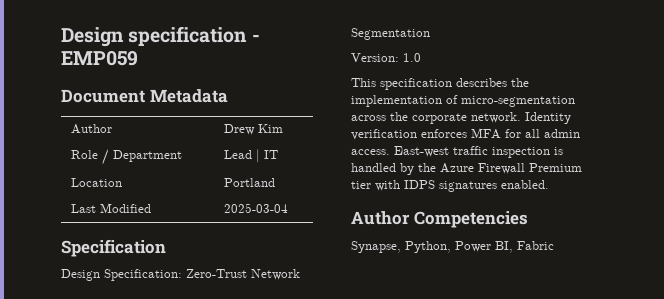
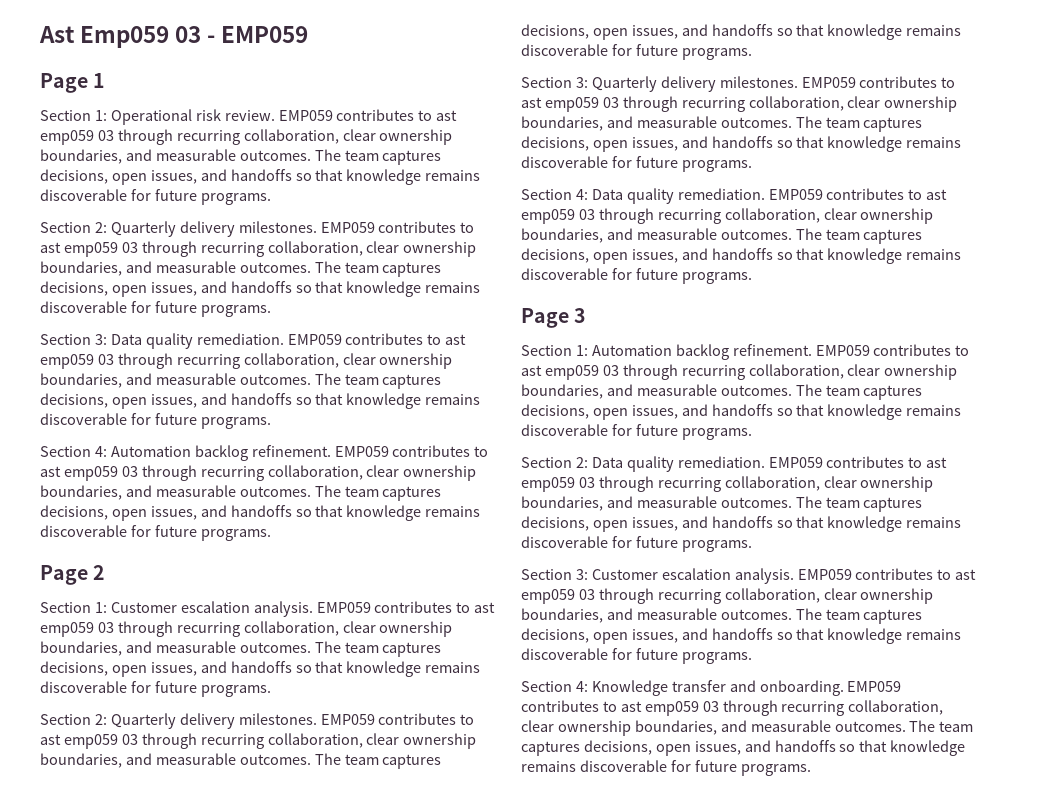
[61,26,248,47] Design specification -> [39,26,202,48] Ast Emp059 03
[61,89,228,103] [70,124,112,134] [223,124,283,135] [70,149,182,165] [223,149,278,163] [70,178,122,187] [223,178,275,187] [70,203,151,213] [223,203,288,213] [61,239,166,257] [61,269,300,281] [351,28,430,40] [351,53,421,62] [351,78,529,90] [351,95,575,107] [351,112,571,124] [351,128,580,140] [351,146,563,158] [351,163,582,175] [351,180,549,192] [351,211,528,228] [351,241,554,253] Document Metadata // Author | Drew Kim // Role / Department | Lead | IT // Location | Portland // Last Modified | 2025-03-04 // Specification // Design Specification: Zero-Trust Network Segmentation // Version: 1.0 // This specification describes the implementation of micro-segmentation across the corporate network. Identity verification enforces MFA for all admin access. East-west traffic inspection is handled by the Azure Firewall Premium tier with IDPS signatures enabled. // Author Competencies // Synapse, Python, Power BI, Fabric -> [40,73,106,93] [40,109,458,125] [40,129,453,145] [40,149,442,165] [40,169,481,185] [40,189,271,205] [40,221,475,237] [40,241,477,257] [40,261,442,277] [40,281,481,297] [40,301,271,317] [40,333,467,349] [40,353,453,369] [40,373,442,389] [40,393,481,409] [40,413,271,429] [40,445,489,461] [40,465,477,481] [40,485,442,501] [40,505,481,521] [40,525,271,541] [40,565,106,585] [40,601,496,617] [40,621,453,637] [40,641,442,657] [40,661,481,677] [40,681,271,697] [40,713,475,729] [40,733,477,749] [40,753,442,769] [521,24,962,40] [521,44,752,60] [521,76,956,92] [521,96,958,112] [521,116,923,132] [521,136,962,152] [521,156,752,172] [521,188,948,204] [521,208,934,224] [521,228,923,244] [521,248,962,264] [521,268,752,284] [521,308,587,328] [521,344,970,360] [521,364,958,380] [521,384,923,400] [521,404,962,420] [521,424,752,440] [521,456,948,472] [521,476,934,492] [521,496,923,512] [521,516,962,532] [521,536,752,552] [521,568,977,584] [521,588,934,604] [521,608,923,624] [521,628,962,644] [521,648,752,664] [521,680,902,696] [521,700,944,716] [521,720,974,736] [521,740,966,756] [521,760,811,776] Page 1 // Section 1: Operational risk review. EMP059 contributes to ast emp059 03 through recurring collaboration, clear ownership boundaries, and measurable outcomes. The team captures decisions, open issues, and handoffs so that knowledge remains discoverable for future programs. // Section 2: Quarterly delivery milestones. EMP059 contributes to ast emp059 03 through recurring collaboration, clear ownership boundaries, and measurable outcomes. The team captures decisions, open issues, and handoffs so that knowledge remains discoverable for future programs. // Section 3: Data quality remediation. EMP059 contributes to ast emp059 03 through recurring collaboration, clear ownership boundaries, and measurable outcomes. The team captures decisions, open issues, and handoffs so that knowledge remains discoverable for future programs. // Section 4: Automation backlog refinement. EMP059 contributes to ast emp059 03 through recurring collaboration, clear ownership boundaries, and measurable outcomes. The team captures decisions, open issues, and handoffs so that knowledge remains discoverable for future programs. // Page 2 // Section 1: Customer escalation analysis. EMP059 contributes to ast emp059 03 through recurring collaboration, clear ownership boundaries, and measurable outcomes. The team captures decisions, open issues, and handoffs so that knowledge remains discoverable for future programs. // Section 2: Quarterly delivery milestones. EMP059 contributes to ast emp059 03 through recurring collaboration, clear ownership boundaries, and measurable outcomes. The team captures decisions, open issues, and handoffs so that knowledge remains discoverable for future programs. // Section 3: Quarterly delivery milestones. EMP059 contributes to ast emp059 03 through recurring collaboration, clear ownership boundaries, and measurable outcomes. The team captures decisions, open issues, and handoffs so that knowledge remains discoverable for future programs. // Section 4: Data quality remediation. EMP059 contributes to ast emp059 03 through recurring collaboration, clear ownership boundaries, and measurable outcomes. The team captures decisions, open issues, and handoffs so that knowledge remains discoverable for future programs. // Page 3 // Section 1: Automation backlog refinement. EMP059 contributes to ast emp059 03 through recurring collaboration, clear ownership boundaries, and measurable outcomes. The team captures decisions, open issues, and handoffs so that knowledge remains discoverable for future programs. // Section 2: Data quality remediation. EMP059 contributes to ast emp059 03 through recurring collaboration, clear ownership boundaries, and measurable outcomes. The team captures decisions, open issues, and handoffs so that knowledge remains discoverable for future programs. // Section 3: Customer escalation analysis. EMP059 contributes to ast emp059 03 through recurring collaboration, clear ownership boundaries, and measurable outcomes. The team captures decisions, open issues, and handoffs so that knowledge remains discoverable for future programs. // Section 4: Knowledge transfer and onboarding. EMP059 contributes to ast emp059 03 through recurring collaboration, clear ownership boundaries, and measurable outcomes. The team captures decisions, open issues, and handoffs so that knowledge remains discoverable for future programs.

